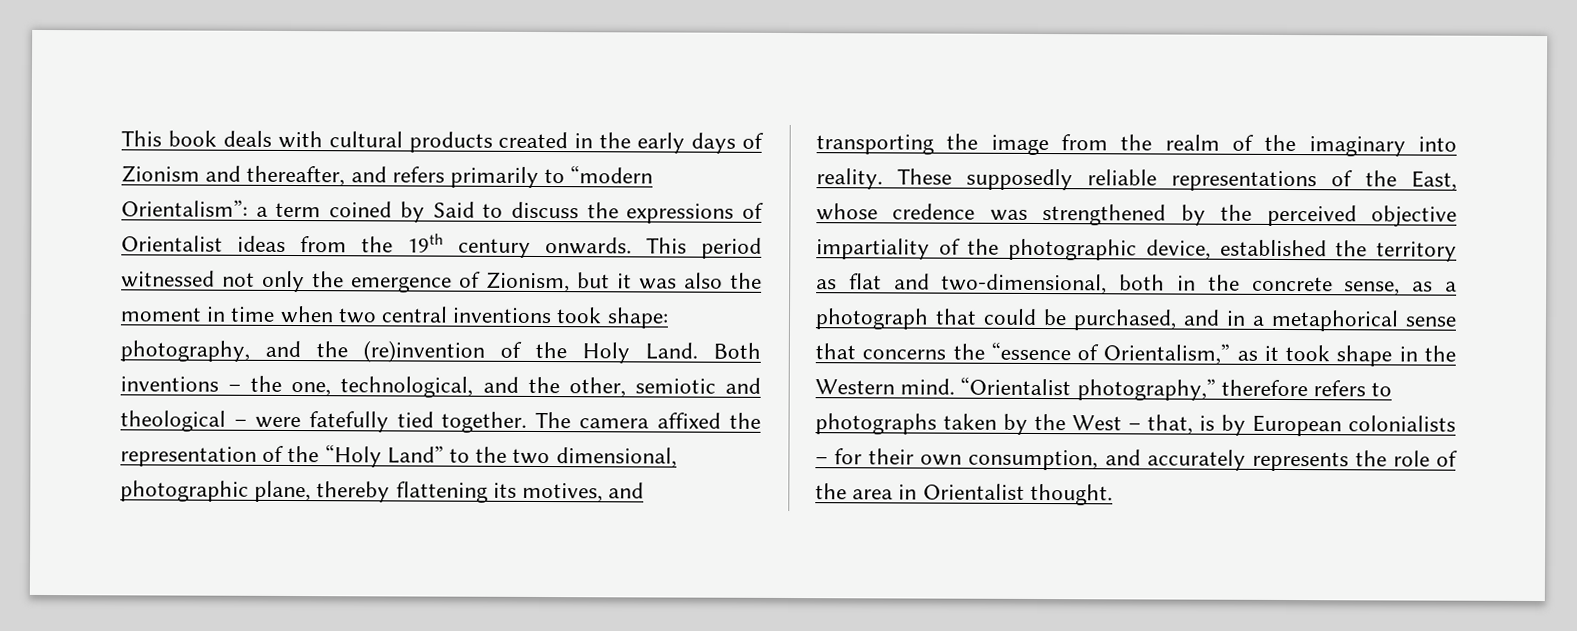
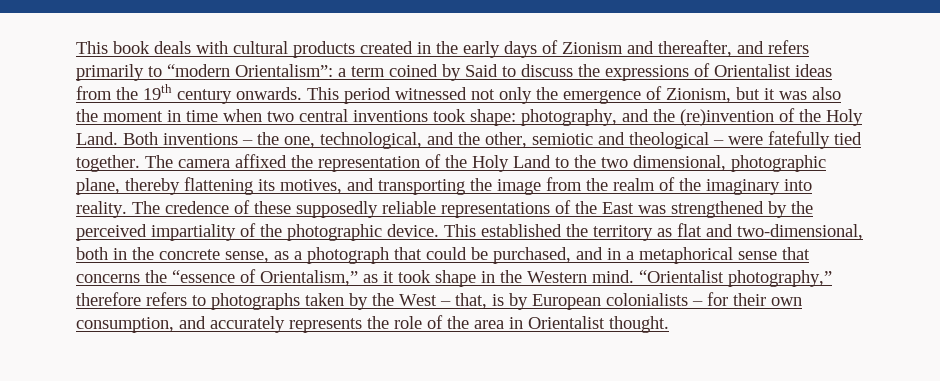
[324,444,444,468] “Holy Land” -> [472,155,551,172] Holy Land
[897,168,952,185] These -> [132,200,291,214] The credence of these
[1411,170,1457,191] [816,203,976,221] East, whose credence -> [602,202,634,214] East
[1371,205,1457,227] objective -> (147, 232) none
[1145,239,1211,260] device, -> [387,224,476,237] device. This

